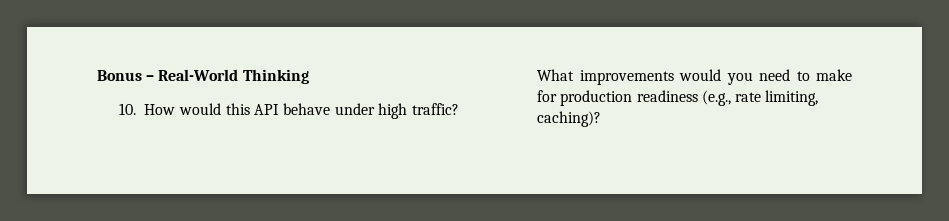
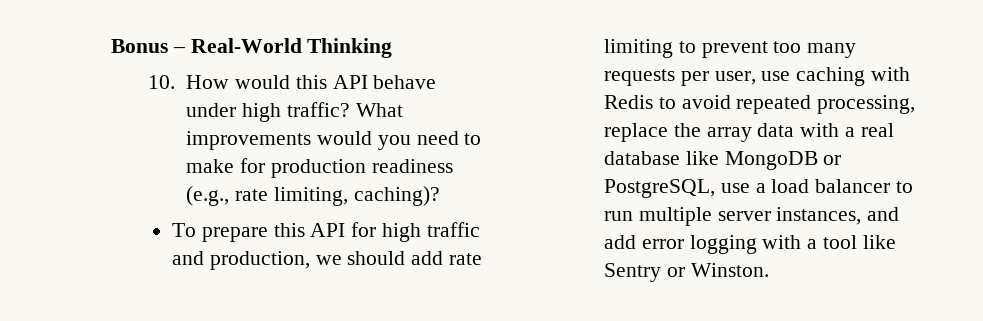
(602, 119) none -> [172,222,480,242] [172,251,483,270] [604,39,857,58] [604,67,911,86] [604,95,916,114] [604,123,894,142] [604,151,842,170] [604,179,914,198] [604,207,900,226] [604,235,896,254] [604,263,769,282] // To prepare this API for high traffic and production, we should add rate limiting to prevent too many requests per user, use caching with Redis to avoid repeated processing, replace the array data with a real database like MongoDB or PostgreSQL, use a load balancer to run multiple server instances, and add error logging with a tool like Sentry or Winston.

